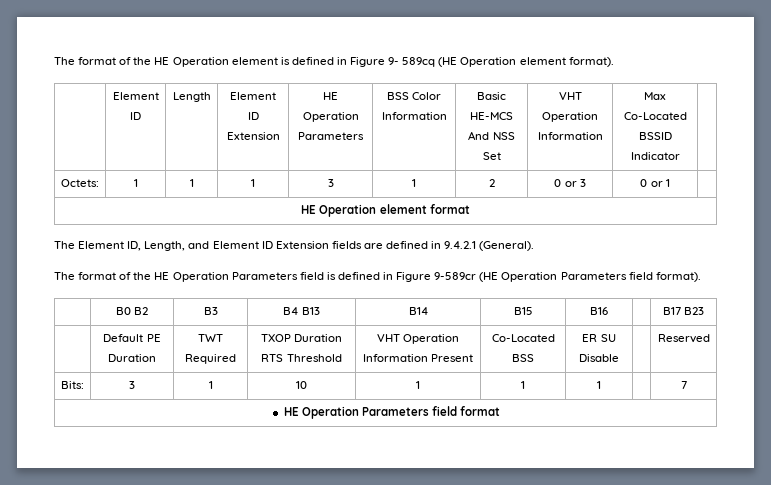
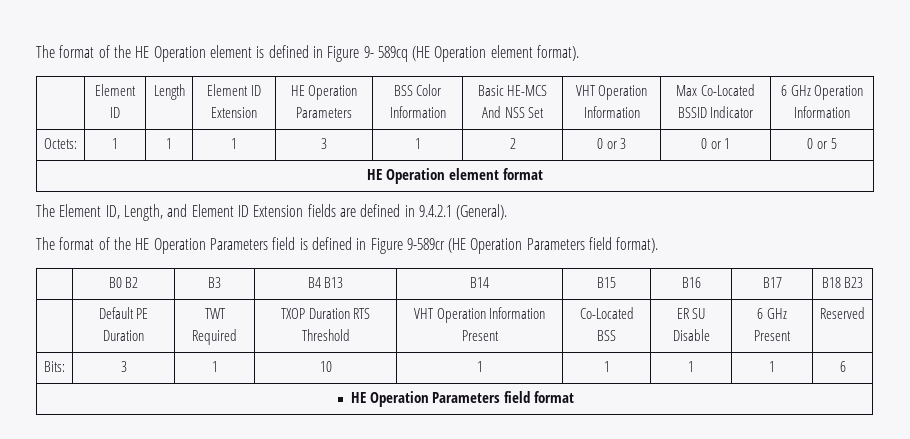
(680, 156) none -> [780,85,864,100] [794,106,850,118] 6 GHz Operation Information
(670, 183) none -> [807,138,837,149] 0 or 5
[662,307,681,315] | B17 -> [762,277,782,288] [821,277,841,288] B17 | B18
(619, 358) none -> [757,308,787,319] [754,330,791,341] 6 GHz Present
[680,381,687,389] | 7 -> [769,361,775,372] [839,361,846,372] 1 | 6

